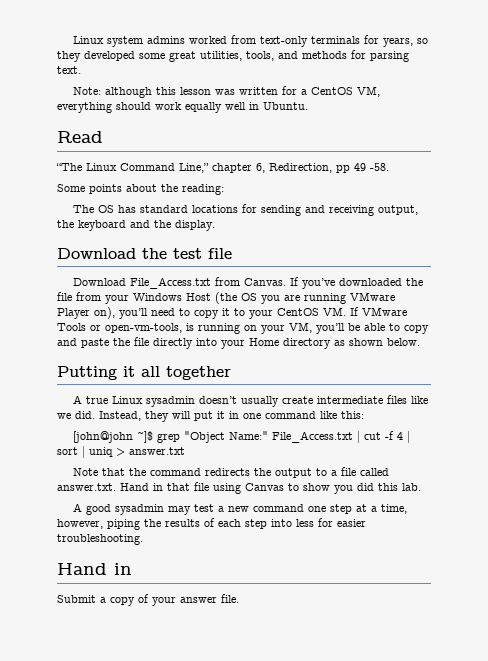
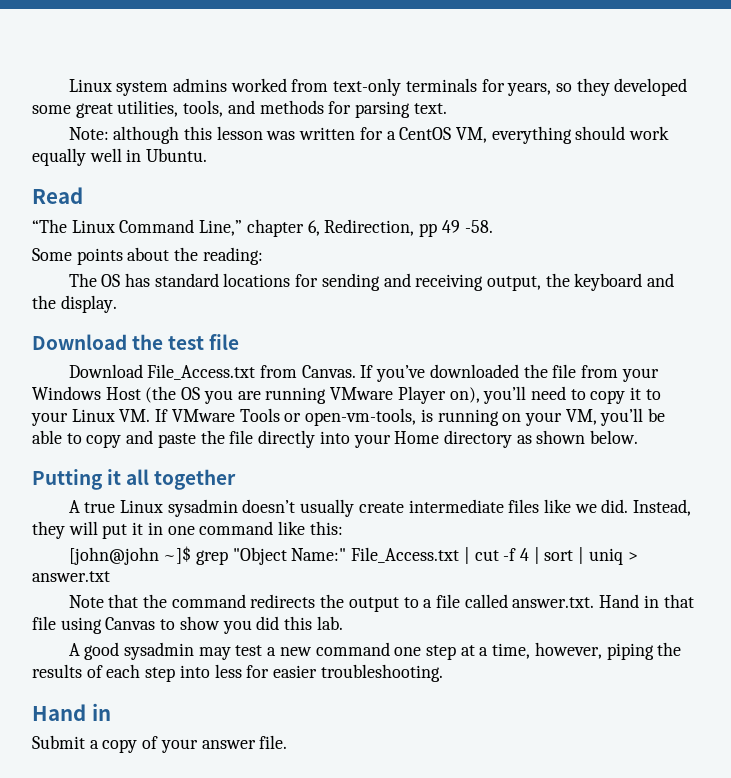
[277,308,319,316] CentOS -> [71,409,115,422] Linux

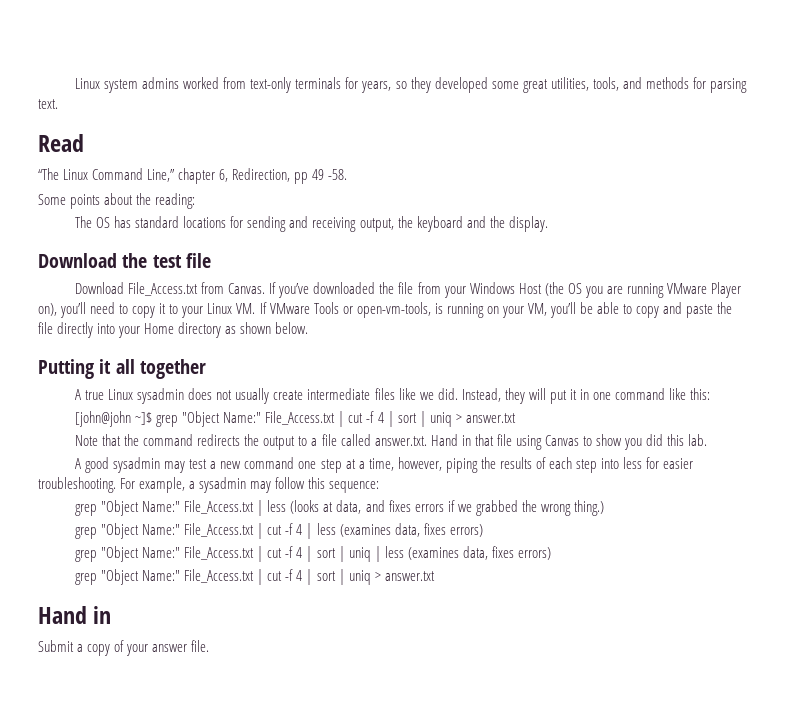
[68,126,670,144] [32,148,208,166] // Note: although this lesson was written for a CentOS VM, everything should work equally well in Ubuntu. -> (58, 104) none
[242,499,296,513] doesn’t -> [188,388,233,400] does not
(443, 673) none -> [120,477,380,493] [75,500,604,516] [75,523,483,539] [75,546,551,562] [75,569,435,585] For example, a sysadmin may follow this sequence: // grep "Object Name:" File_Access.txt | less (looks at data, and fixes errors if we grabbed the wrong thing.) // grep "Object Name:" File_Access.txt | cut -f 4 | less (examines data, fixes errors) // grep "Object Name:" File_Access.txt | cut -f 4 | sort | uniq | less (examines data, fixes errors) // grep "Object Name:" File_Access.txt | cut -f 4 | sort | uniq > answer.txt

